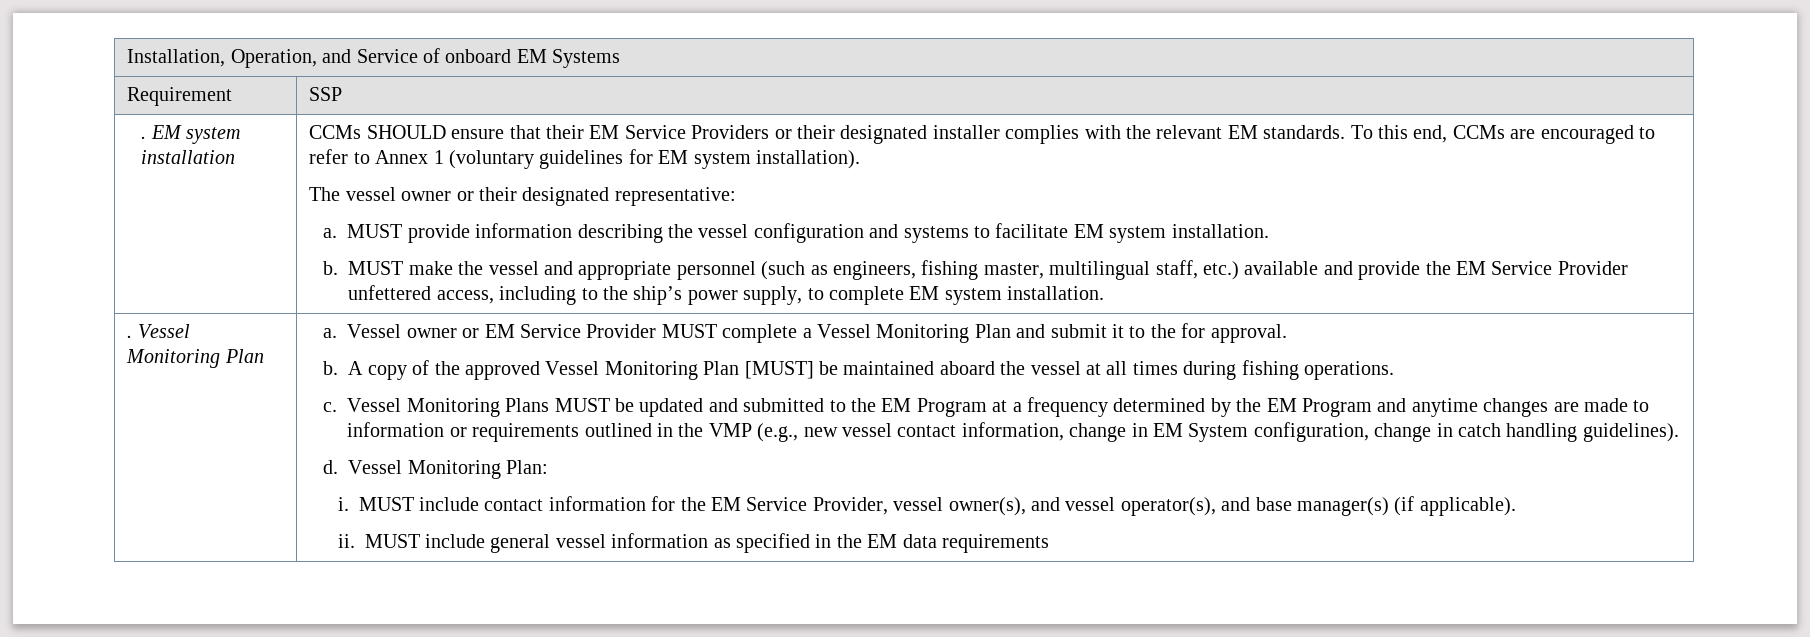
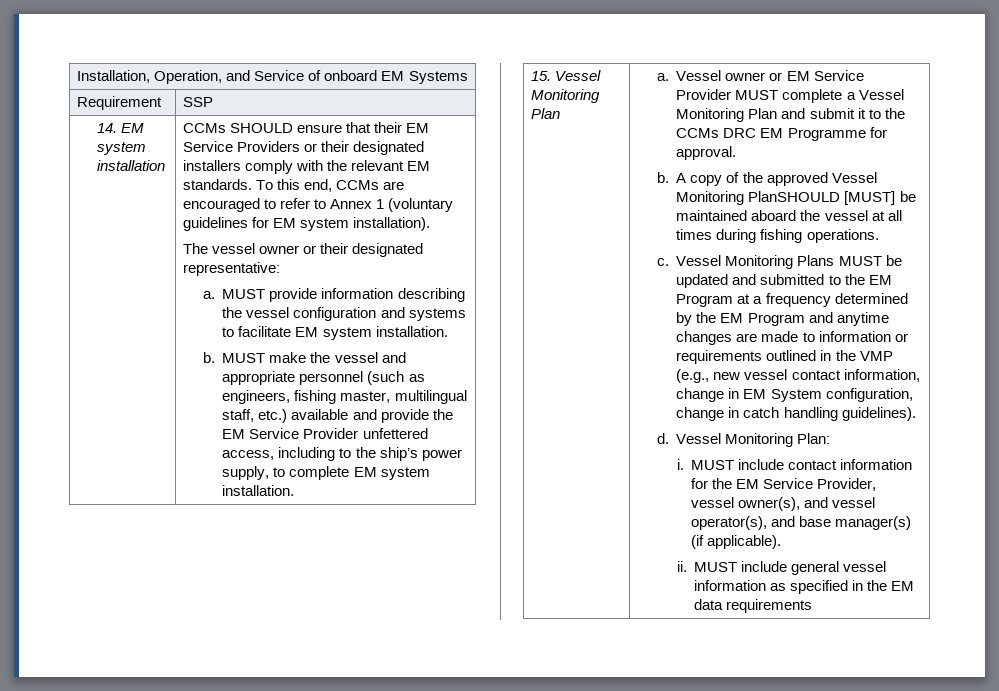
[141,136,147,139] . -> [96,123,117,133] 14.
[932,125,1080,144] installer complies -> [183,160,294,174] installers comply
[127,335,133,338] . -> [531,71,552,81] 15.
(1176, 331) none -> [676,128,866,141] CCMs DRC EM Programme
[703,361,740,375] Plan -> [748,191,841,202] PlanSHOULD

